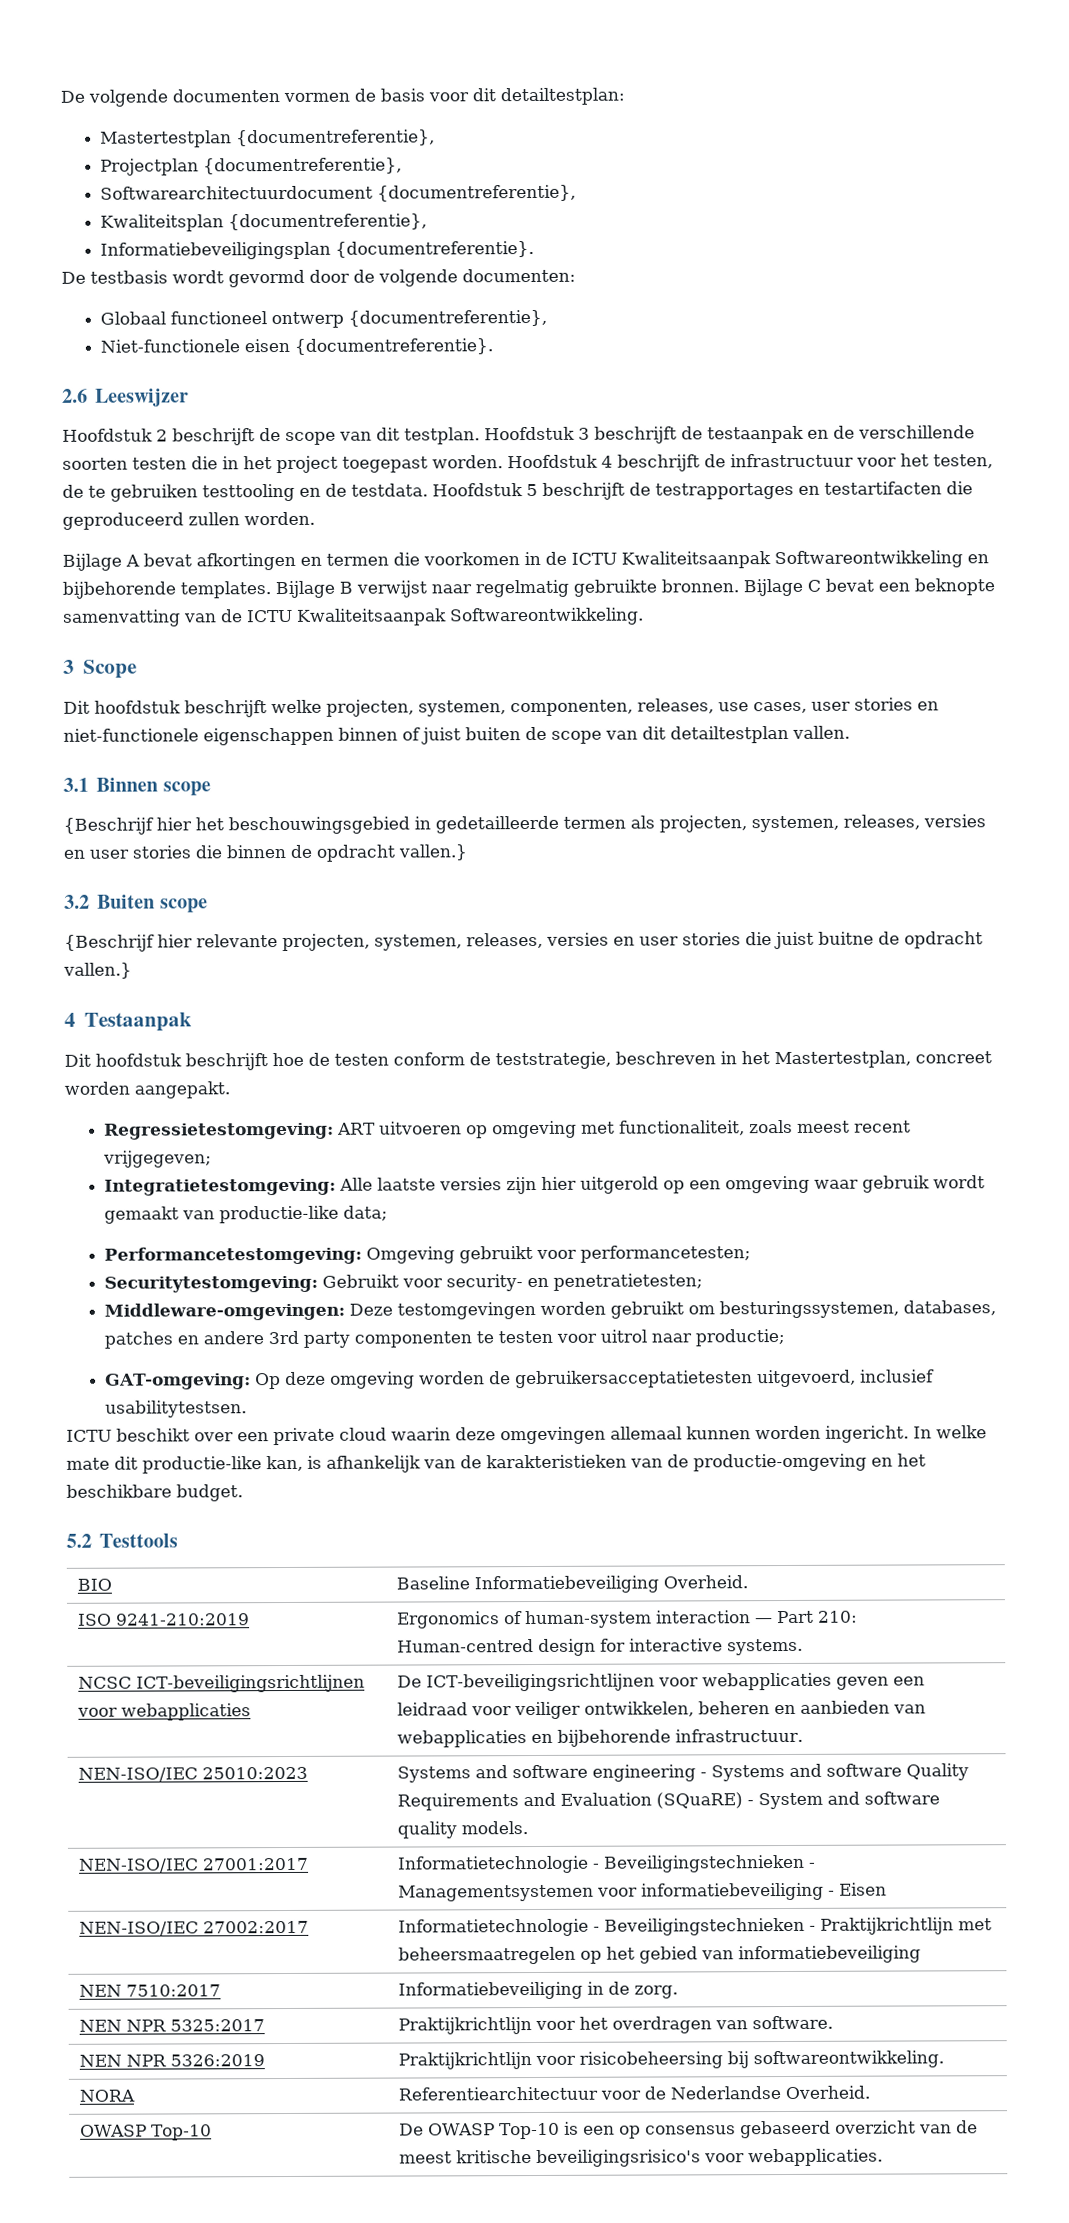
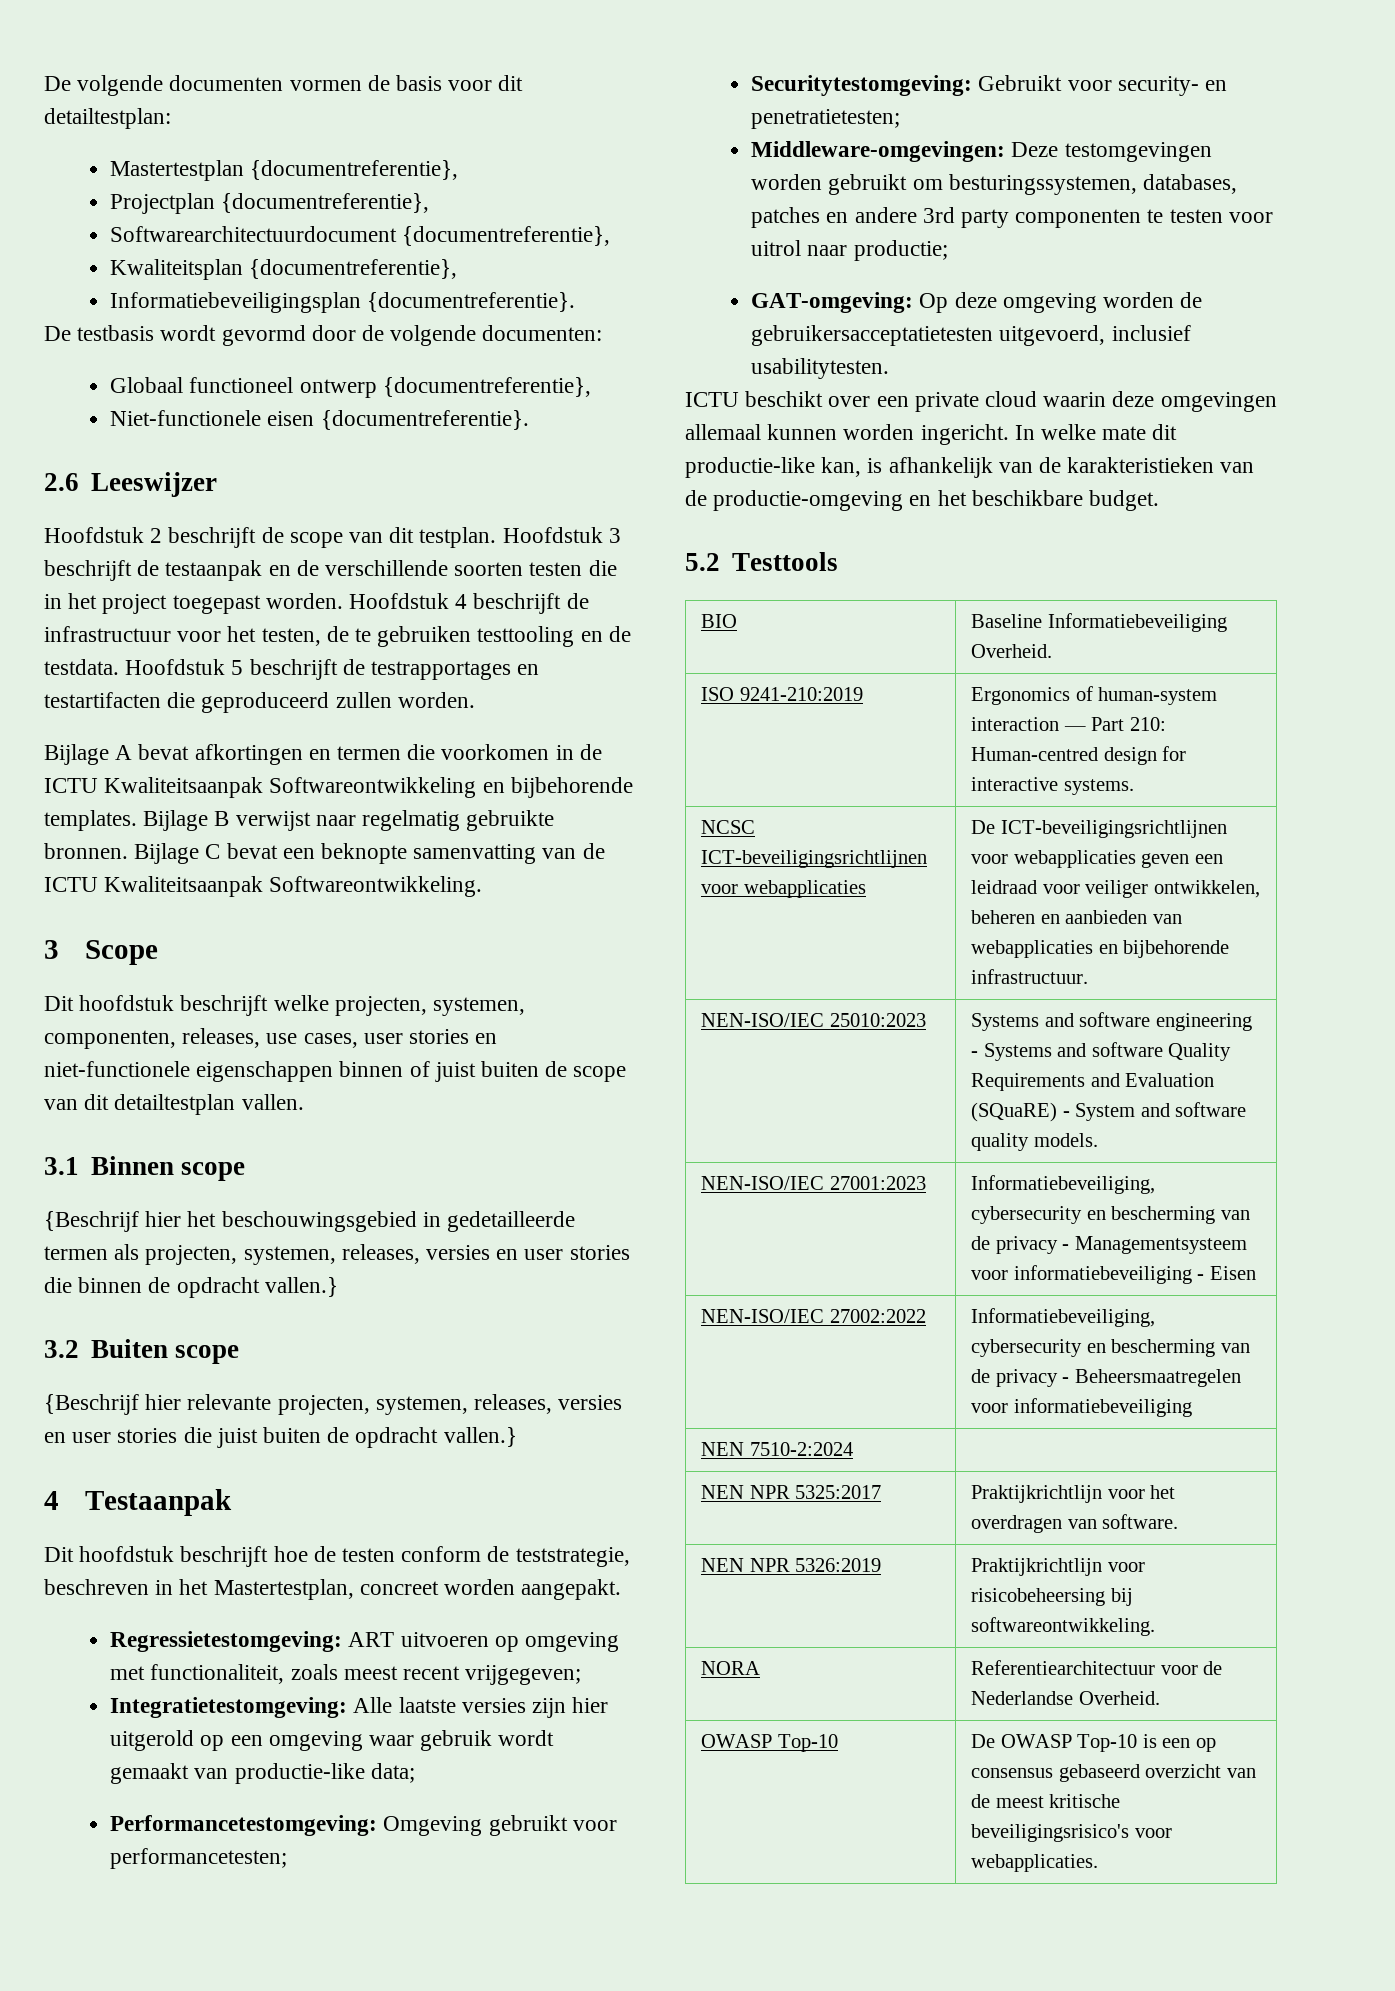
[818,931,874,945] buitne -> [263,1427,322,1443] buiten
[104,1400,247,1418] usabilitytestsen. -> [751,358,890,379] usabilitytesten.
[201,1857,309,1871] [396,1854,816,1874] [397,1884,594,1902] 27001:2017 | Informatietechnologie - Beveiligingstechnieken - Managementsystemen -> [829,1176,926,1190] [971,1175,1156,1194] [971,1206,1250,1224] [971,1236,1247,1254] 27001:2023 | Informatiebeveiliging, cybersecurity en bescherming van de privacy - Managementsysteem
[202,1920,309,1934] [397,1917,992,1937] [397,1945,921,1965] [78,1984,221,1997] [397,1981,678,2000] 27002:2017 | Informatietechnologie - Beveiligingstechnieken - Praktijkrichtlijn met beheersmaatregelen op het gebied van informatiebeveiliging // NEN 7510:2017 | Informatiebeveiliging in de zorg. -> [829,1309,926,1323] [971,1308,1156,1327] [971,1339,1250,1357] [971,1369,1241,1387] [971,1398,1192,1417] [701,1442,853,1456] 27002:2022 | Informatiebeveiliging, cybersecurity en bescherming van de privacy - Beheersmaatregelen voor informatiebeveiliging // NEN 7510-2:2024 |

